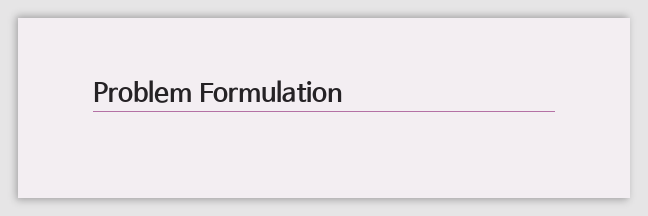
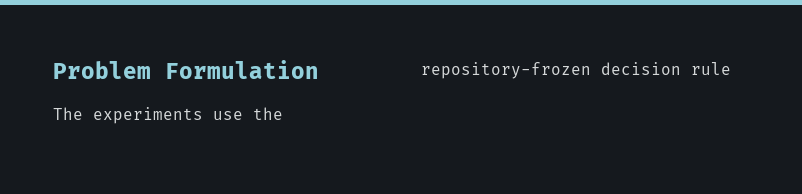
(342, 91) none -> [53,107,283,124] [421,62,731,79] // The experiments use the repository-frozen decision rule

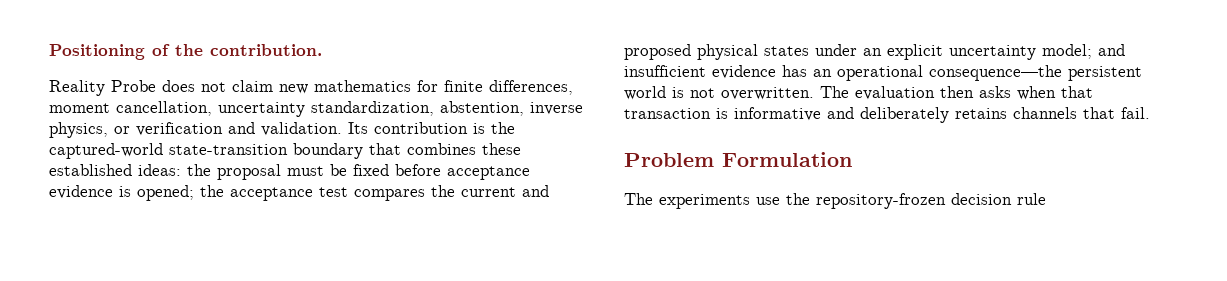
(53, 70) none -> [49,44,322,60] [49,80,573,96] [49,101,583,117] [49,122,515,138] [49,143,521,159] [49,164,530,180] [49,185,549,201] [624,44,1125,60] [624,65,1142,81] [624,86,1093,100] [624,107,1150,123] Positioning of the contribution. // Reality Probe does not claim new mathematics for finite differences, moment cancellation, uncertainty standardization, abstention, inverse physics, or verification and validation. Its contribution is the captured-world state-transition boundary that combines these established ideas: the proposal must be fixed before acceptance evidence is opened; the acceptance test compares the current and proposed physical states under an explicit uncertainty model; and insufficient evidence has an operational consequence—the persistent world is not overwritten. The evaluation then asks when that transaction is informative and deliberately retains channels that fail. //

